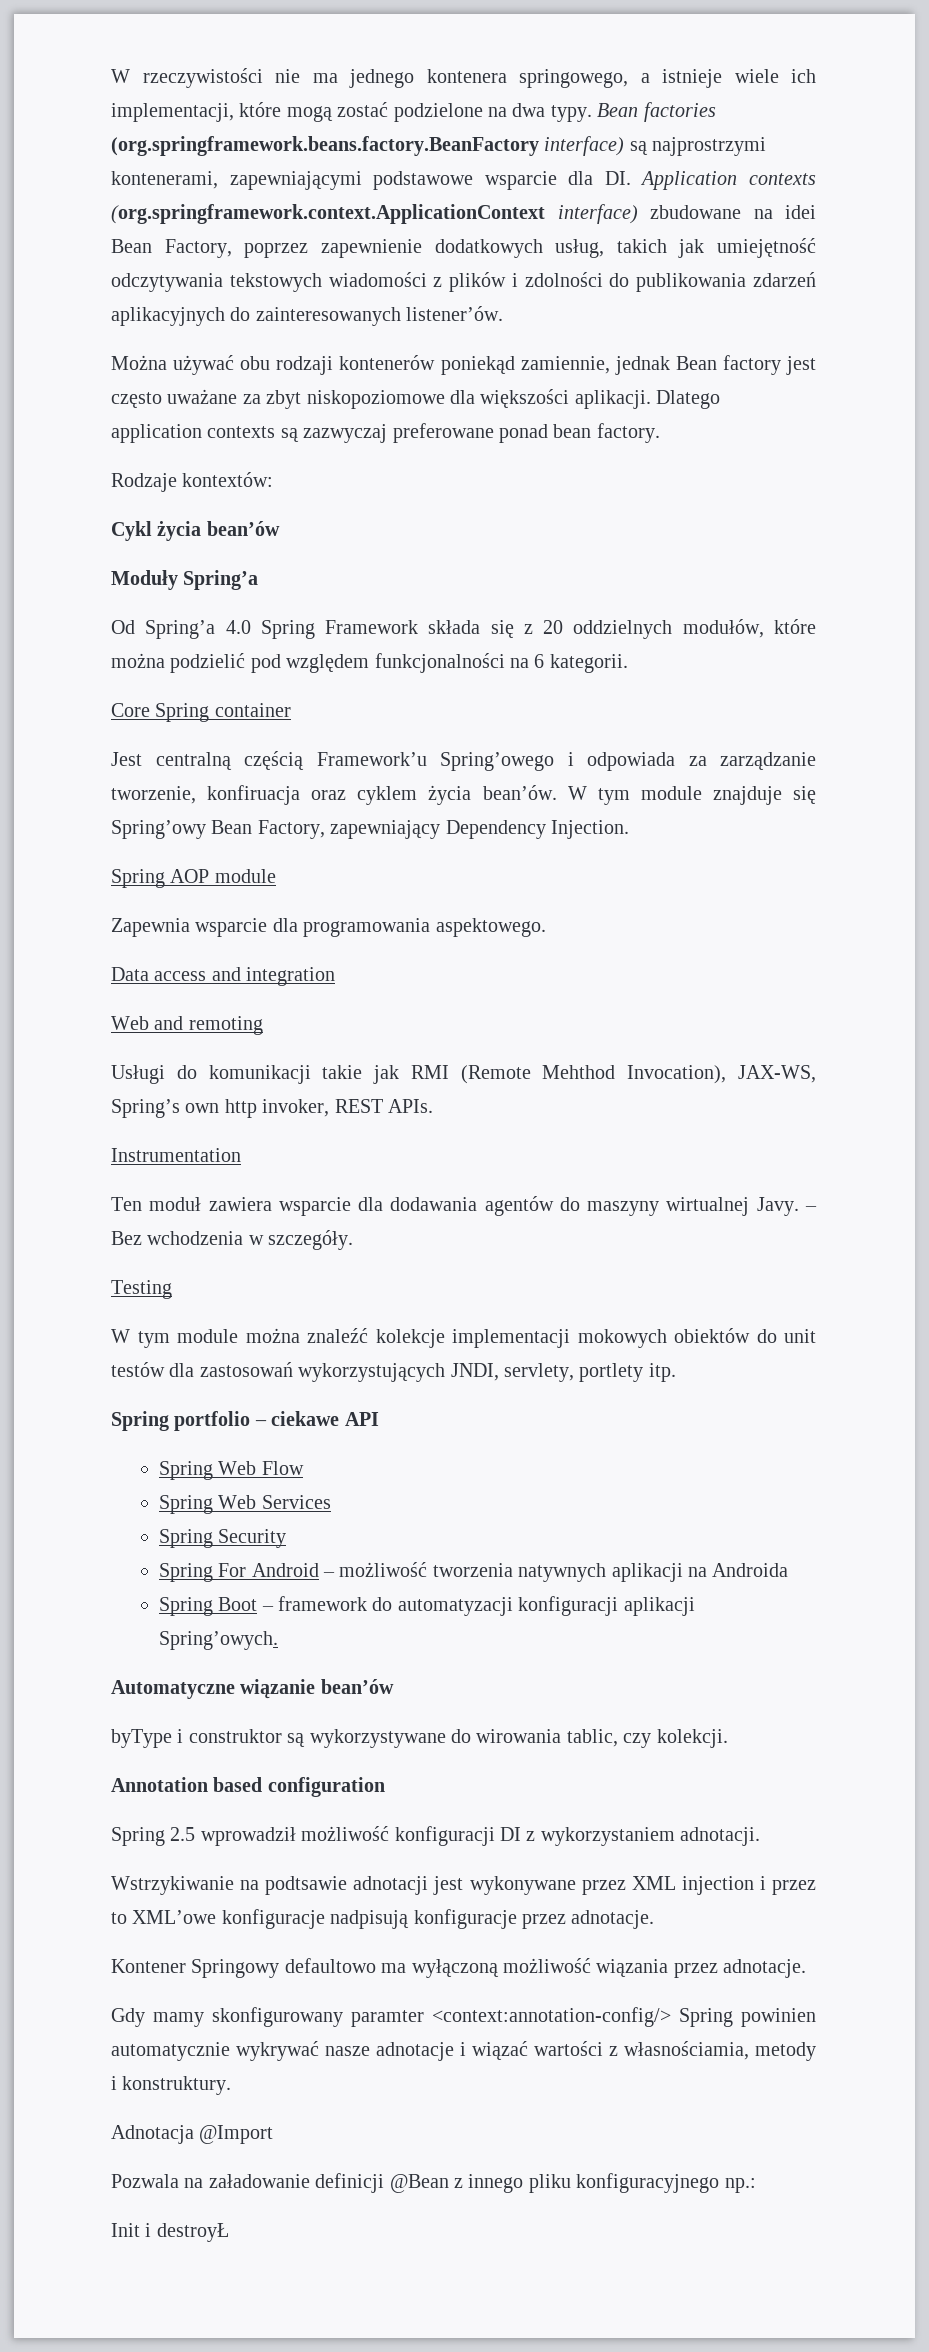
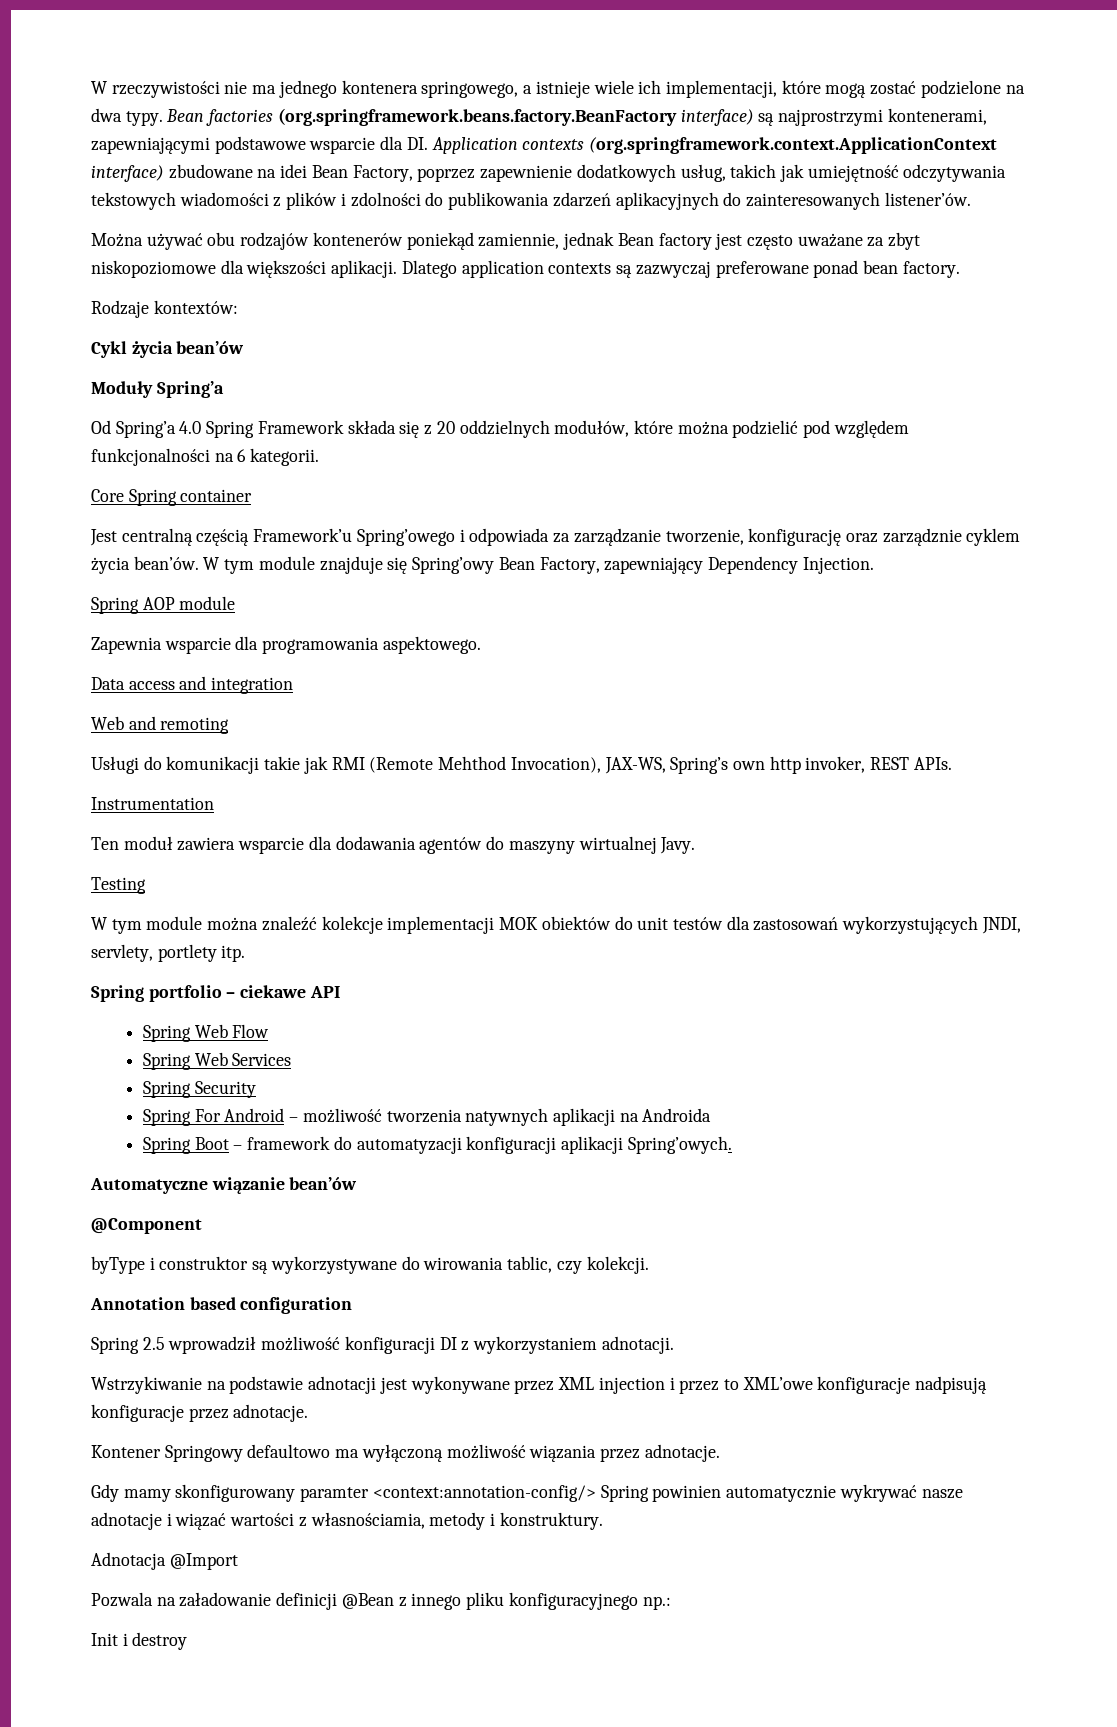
[276,356,334,375] rodzaji -> [240,232,310,250] rodzajów
[207,785,347,805] konfiruacja oraz -> [748,528,962,546] konfigurację oraz zarządznie
[804,1206,817,1211] [111,1230,354,1250] – Bez wchodzenia w szczegóły. -> (696, 845) none
[577,1329,667,1348] mokowych -> [499,917,539,930] MOK
(394, 1686) none -> [91,1218,202,1234] // @Component
[265,1876,348,1895] podtsawie -> [229,1376,304,1394] podstawie
[156,2223,229,2242] destroyŁ -> [132,1632,188,1650] destroy

